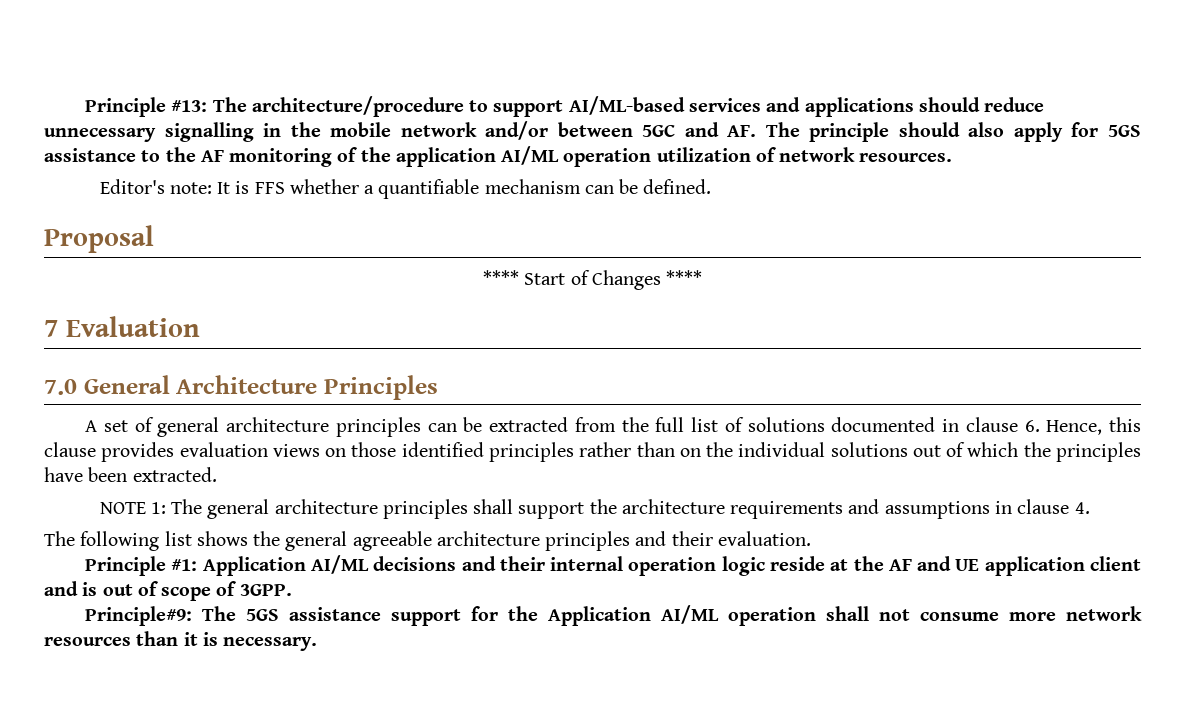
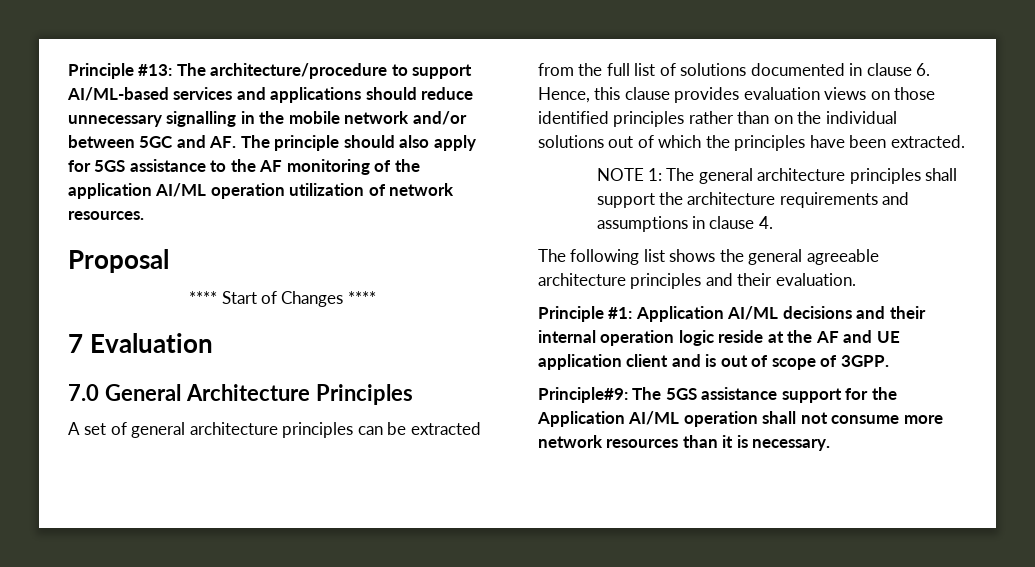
[99,179,712,199] // Editor's note: It is FFS whether a quantifiable mechanism can be defined. -> (144, 215) none

